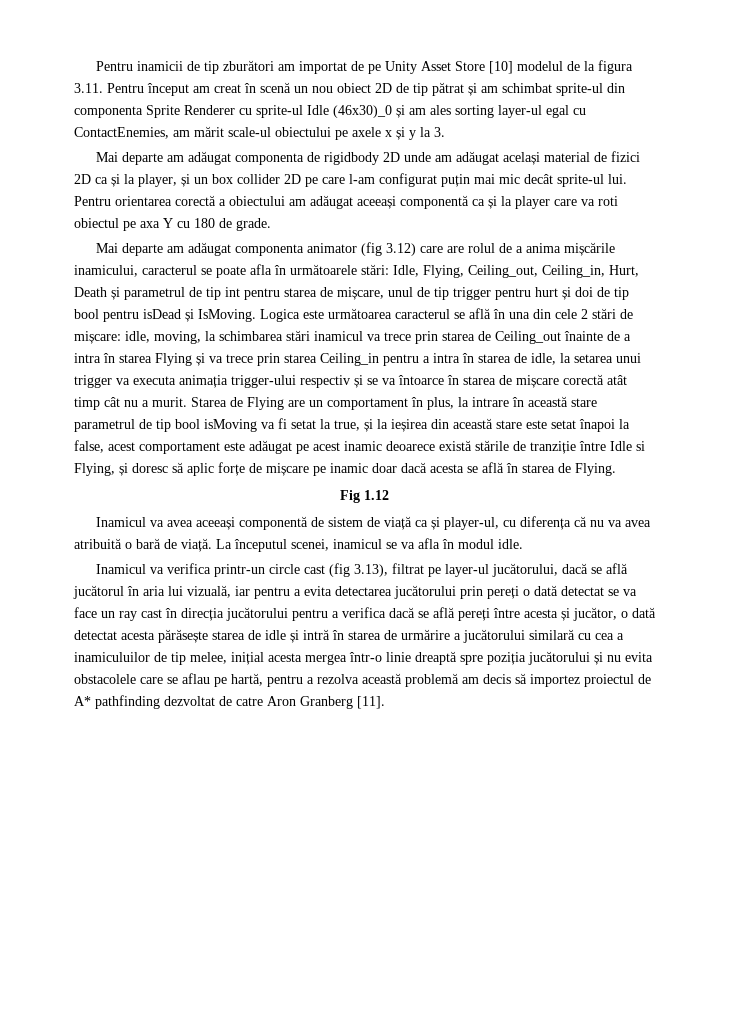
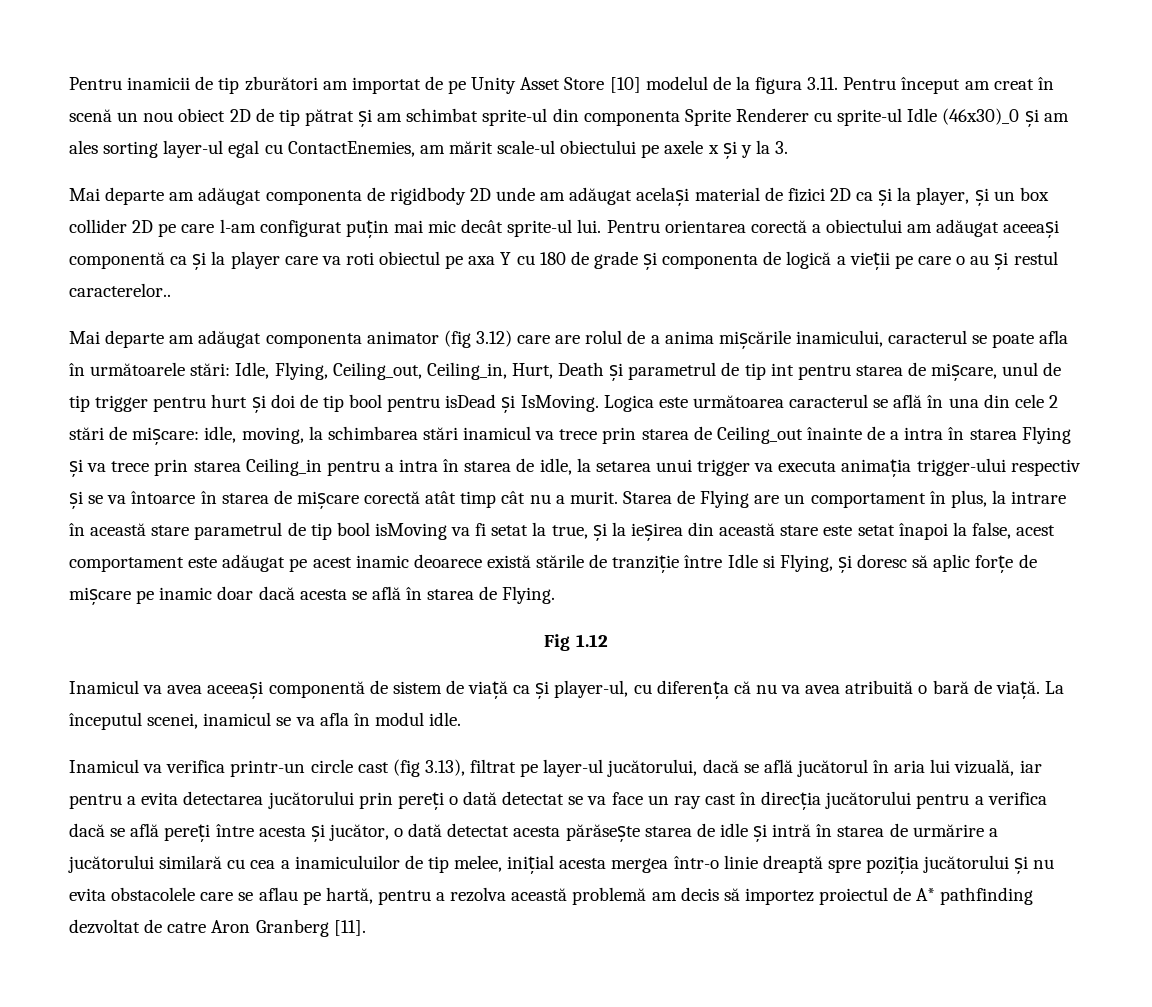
[236,218,271,231] grade. -> [593,251,1058,270] [69,283,171,297] grade și componenta de logică a vieții pe care o au și restul caracterelor..

